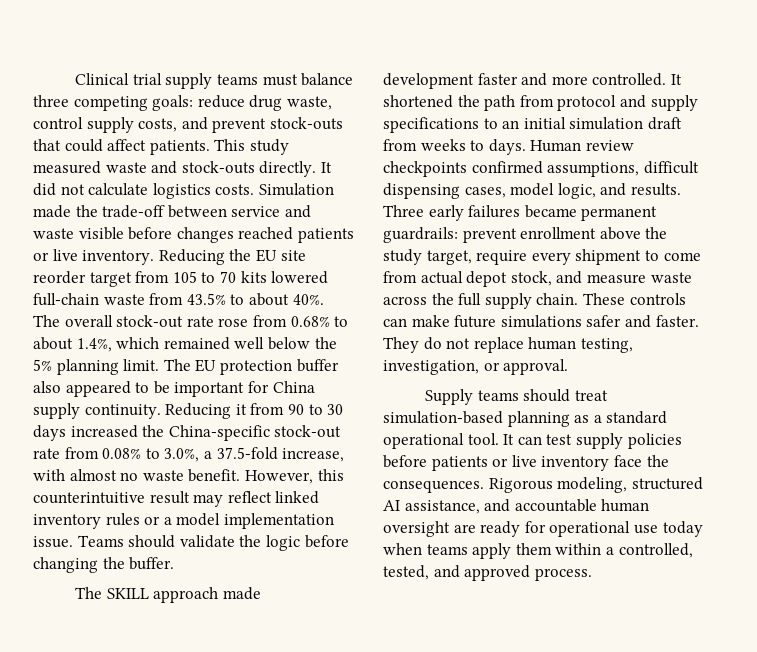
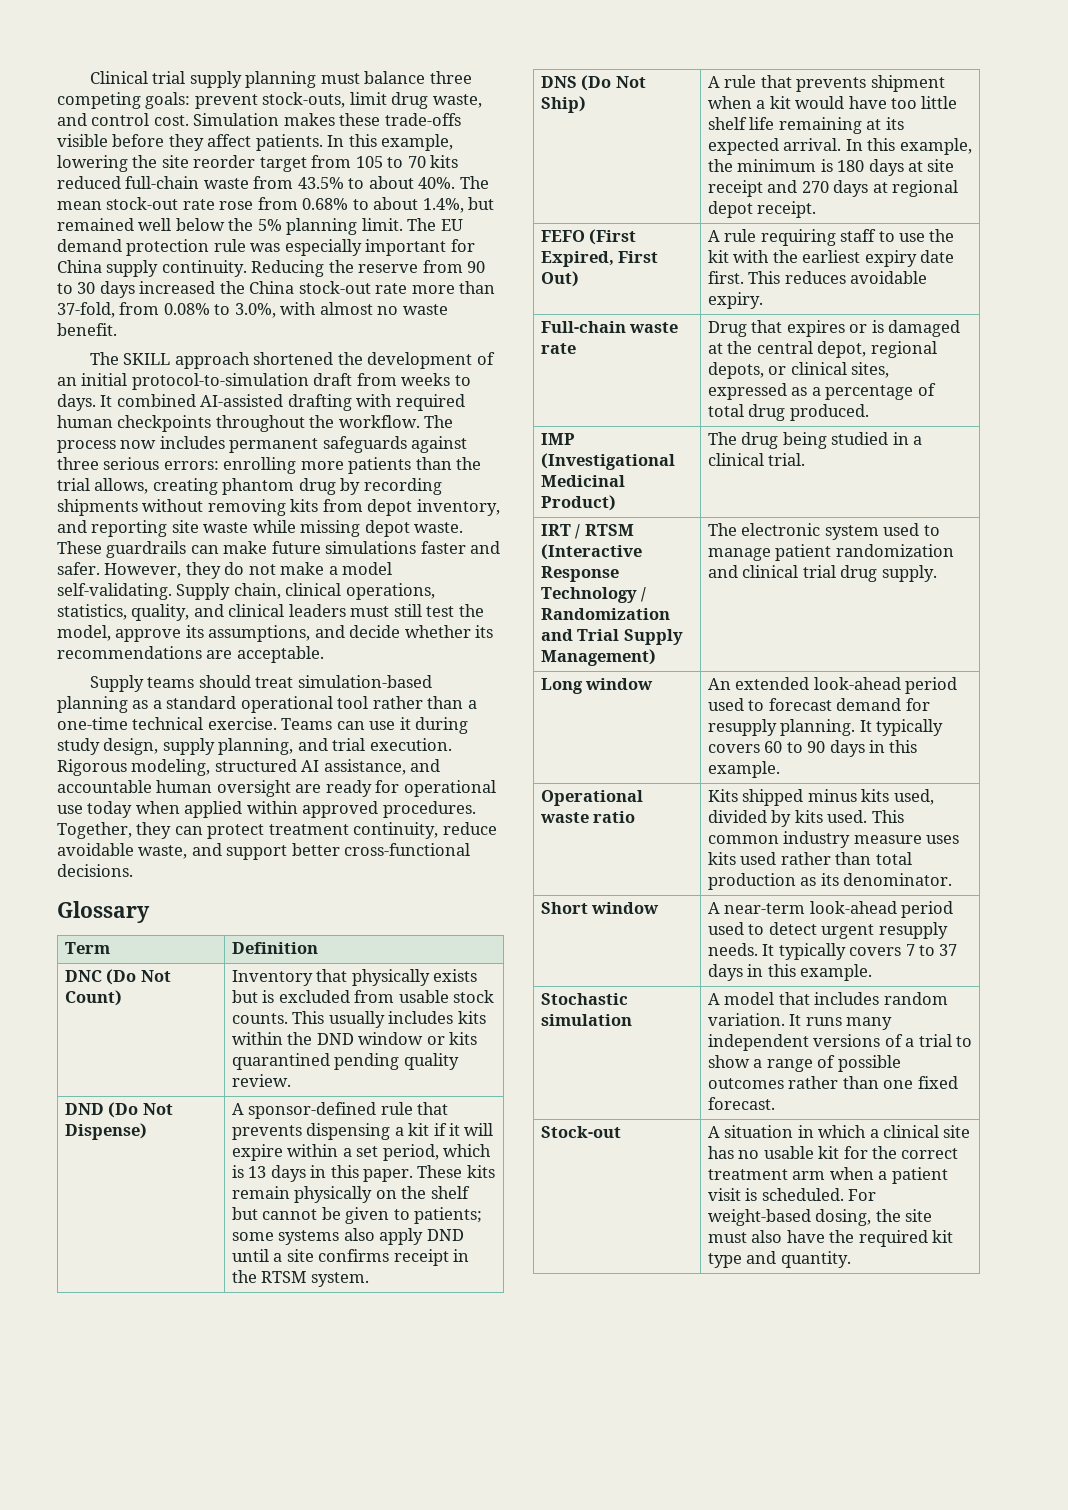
[217,74,259,85] teams -> [245,71,317,88] planning
[197,95,332,111] [33,117,343,133] [33,139,289,155] [33,161,332,177] [33,183,334,199] [33,205,311,218] [33,227,354,243] [33,249,277,265] reduce drug waste, control supply costs, and prevent stock-outs that could affect patients. This study measured waste and stock-outs directly. It did not calculate logistics costs. Simulation made the trade-off between service and waste visible before changes reached patients or live inventory. Reducing the EU -> [194,92,482,109] [57,113,461,126] [57,134,454,151] [57,155,158,172] prevent stock-outs, limit drug waste, and control cost. Simulation makes these trade-offs visible before they affect patients. In this example, lowering the
[271,271,329,284] lowered -> [57,176,121,189] reduced
[64,315,113,327] overall -> [57,201,102,210] mean
[116,337,160,349] which -> [468,197,495,210] but
[219,359,339,375] [33,381,170,397] protection buffer also appeared to be -> [57,239,362,256] demand protection rule was especially
[235,404,247,415] it -> [328,260,419,273] the reserve
[168,425,342,441] [33,448,60,459] China-specific stock-out rate -> [249,281,496,294] [57,302,115,318] China stock-out rate more than 37-fold,
[203,447,345,462] a 37.5-fold increase, -> (276, 310) none
[244,469,344,484] [33,491,320,507] [33,513,334,529] [33,535,349,551] [33,557,175,573] [75,587,262,603] [383,73,682,89] [383,95,698,111] [383,117,498,133] However, this counterintuitive result may reflect linked inventory rules or a model implementation issue. Teams should validate the logic before changing the buffer. // The SKILL approach made development faster and more controlled. It shortened the path from protocol and supply specifications to -> [89,352,495,369] // The SKILL approach shortened the development of
[569,117,644,130] simulation -> [131,373,309,390] protocol-to-simulation
[530,140,634,152] [383,161,699,177] [383,183,681,199] [383,205,658,221] [383,227,668,243] [383,249,701,265] [383,271,692,287] [383,293,686,309] [383,315,699,328] [383,337,633,353] [383,359,569,375] Human review checkpoints confirmed assumptions, difficult dispensing cases, model logic, and results. Three early failures became permanent guardrails: prevent enrollment above the study target, require every shipment to come from actual depot stock, and measure waste across the full supply chain. These controls can make future simulations safer and faster. They do not replace human testing, investigation, or approval. -> [100,394,465,411] [57,415,454,432] [57,436,468,453] [57,457,482,474] [57,478,442,495] [57,499,500,516] [57,520,464,537] [57,541,501,558] [57,562,393,579] [57,583,435,600] [57,604,484,621] [57,625,494,642] [57,646,324,663] It combined AI-assisted drafting with required human checkpoints throughout the workflow. The process now includes permanent safeguards against three serious errors: enrolling more patients than the trial allows, creating phantom drug by recording shipments without removing kits from depot inventory, and reporting site waste while missing depot waste. These guardrails can make future simulations faster and safer. However, they do not make a model self-validating. Supply chain, clinical operations, statistics, quality, and clinical leaders must still test the model, approve its assumptions, and decide whether its recommendations are acceptable.
[467,433,682,449] [383,455,669,471] [383,480,484,493] tool. It can test supply policies before patients or live inventory face the consequences. -> [337,696,477,709] [57,717,469,734] [57,738,452,755] tool rather than a one-time technical exercise. Teams can use it during study design, supply planning, and trial execution.
[426,543,693,559] [383,565,592,581] teams apply them within a controlled, tested, and approved process. -> [184,801,476,818] [57,822,497,839] [57,843,471,860] [57,864,133,877] [57,901,150,923] [64,942,110,954] [231,942,318,954] [64,969,171,985] [64,990,122,1006] [231,969,478,986] [231,990,495,1003] [231,1011,486,1028] [231,1032,478,1045] [231,1053,459,1070] [231,1074,291,1087] [64,1102,173,1118] [64,1123,147,1140] [231,1102,449,1119] [231,1123,494,1140] [231,1144,492,1161] [231,1165,495,1182] [231,1186,470,1203] [231,1207,483,1224] [231,1228,464,1245] [231,1249,470,1266] [231,1270,369,1287] [540,75,646,91] [540,96,586,113] [707,75,945,92] [707,96,958,109] [707,117,904,134] [707,138,972,155] [707,159,955,176] [707,180,959,197] [707,201,817,218] [540,229,637,245] [540,251,659,267] [540,271,579,287] [707,229,955,246] [707,250,955,267] [707,271,928,284] [707,292,763,309] [540,321,679,333] [540,343,576,354] [707,320,961,337] [707,341,937,358] [707,362,890,379] [707,383,936,400] [707,404,869,421] [540,433,575,445] [540,453,675,470] [540,475,625,487] [540,495,616,511] [707,432,923,449] [707,453,806,466] [540,524,634,539] [540,544,642,560] [540,566,619,582] [540,587,647,603] [540,608,670,620] [540,629,683,645] [540,649,656,666] [707,523,940,540] [707,544,954,561] [707,565,937,582] [540,678,654,694] [707,677,958,694] [707,698,930,711] [707,719,944,736] [707,740,918,757] [707,761,780,778] [540,790,643,806] [539,811,636,823] [707,789,934,806] [707,810,904,827] [707,831,960,848] [707,852,912,865] [707,873,953,890] [540,902,660,914] [707,901,954,918] [707,922,948,939] [707,943,958,960] [707,964,873,981] [540,993,628,1005] [540,1014,632,1026] [707,992,948,1005] [707,1013,893,1030] [707,1034,973,1051] [707,1055,901,1072] [707,1076,958,1089] [707,1097,775,1110] [540,1126,621,1138] [707,1125,971,1138] [707,1146,959,1159] [707,1167,948,1184] [707,1188,877,1201] [707,1209,933,1226] [707,1230,954,1247] [707,1251,851,1268] applied within approved procedures. Together, they can protect treatment continuity, reduce avoidable waste, and support better cross-functional decisions. // Glossary // Term | Definition // DNC (Do Not Count) | Inventory that physically exists but is excluded from usable stock counts. This usually includes kits within the DND window or kits quarantined pending quality review. // DND (Do Not Dispense) | A sponsor-defined rule that prevents dispensing a kit if it will expire within a set period, which is 13 days in this paper. These kits remain physically on the shelf but cannot be given to patients; some systems also apply DND until a site confirms receipt in the RTSM system. // DNS (Do Not Ship) | A rule that prevents shipment when a kit would have too little shelf life remaining at its expected arrival. In this example, the minimum is 180 days at site receipt and 270 days at regional depot receipt. // FEFO (First Expired, First Out) | A rule requiring staff to use the kit with the earliest expiry date first. This reduces avoidable expiry. // Full-chain waste rate | Drug that expires or is damaged at the central depot, regional depots, or clinical sites, expressed as a percentage of total drug produced. // IMP (Investigational Medicinal Product) | The drug being studied in a clinical trial. // IRT / RTSM (Interactive Response Technology / Randomization and Trial Supply Management) | The electronic system used to manage patient randomization and clinical trial drug supply. // Long window | An extended look-ahead period used to forecast demand for resupply planning. It typically covers 60 to 90 days in this example. // Operational waste ratio | Kits shipped minus kits used, divided by kits used. This common industry measure uses kits used rather than total production as its denominator. // Short window | A near-term look-ahead period used to detect urgent resupply needs. It typically covers 7 to 37 days in this example. // Stochastic simulation | A model that includes random variation. It runs many independent versions of a trial to show a range of possible outcomes rather than one fixed forecast. // Stock-out | A situation in which a clinical site has no usable kit for the correct treatment arm when a patient visit is scheduled. For weight-based dosing, the site must also have the required kit type and quantity.

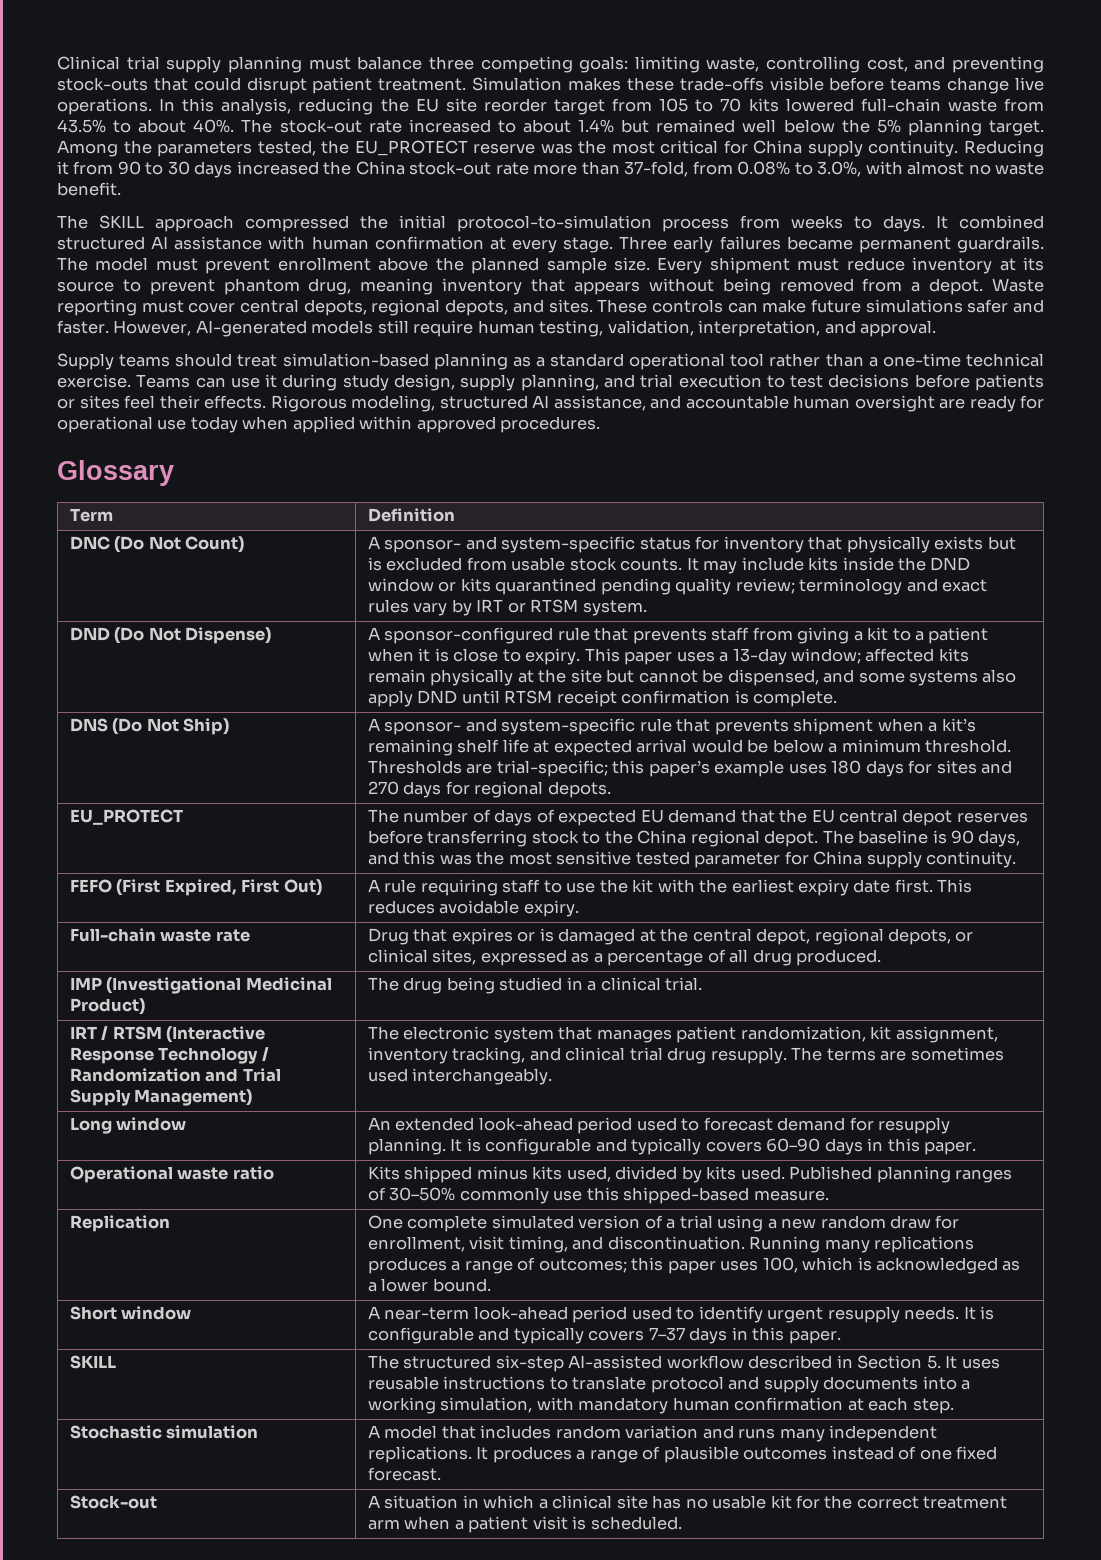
[194,92,482,109] [57,113,189,126] prevent stock-outs, limit drug waste, and control cost. -> [634,56,1044,73] [57,77,467,94] limiting waste, controlling cost, and preventing stock-outs that could disrupt patient treatment.
[168,134,454,151] [57,155,158,172] they affect patients. In this example, lowering the -> [890,77,1045,94] [57,98,439,115] teams change live operations. In this analysis, reducing the EU
[57,176,121,189] reduced -> [785,98,854,112] lowered
[57,197,464,213] mean stock-out rate rose from 0.68% to about 1.4%, -> [279,119,615,133] stock-out rate increased to about 1.4%
[361,218,463,231] [57,239,447,256] limit. The EU demand protection rule was especially important -> [988,120,1044,136] [57,140,719,157] target. Among the parameters tested, the EU_PROTECT reserve was the most critical
[328,260,419,273] the reserve -> [57,161,69,175] it
[253,352,495,369] [57,377,77,386] shortened the development of an -> [244,215,388,232] compressed the
[313,373,353,386] draft -> [662,218,730,232] process
[200,394,465,411] [57,415,454,432] [57,436,468,453] [57,457,482,474] [57,478,442,495] [57,499,500,516] [57,520,464,537] [57,541,501,558] [57,562,393,579] [57,583,435,600] [57,604,484,621] [57,625,494,642] [57,646,324,663] AI-assisted drafting with required human checkpoints throughout the workflow. The process now includes permanent safeguards against three serious errors: enrolling more patients than the trial allows, creating phantom drug by recording shipments without removing kits from depot inventory, and reporting site waste while missing depot waste. These guardrails can make future simulations faster and safer. However, they do not make a model self-validating. Supply chain, clinical operations, statistics, quality, and clinical leaders must still test the model, approve its assumptions, and decide whether its recommendations are acceptable. -> [57,236,1044,253] [57,257,1044,274] [57,278,1044,295] [57,299,1044,316] [57,320,937,337] structured AI assistance with human confirmation at every stage. Three early failures became permanent guardrails. The model must prevent enrollment above the planned sample size. Every shipment must reduce inventory at its source to prevent phantom drug, meaning inventory that appears without being removed from a depot. Waste reporting must cover central depots, regional depots, and sites. These controls can make future simulations safer and faster. However, AI-generated models still require human testing, validation, interpretation, and approval.
[369,738,452,751] execution. -> [678,374,1044,391] [57,395,266,409] execution to test decisions before patients or sites feel their effects.
[57,822,497,839] [57,843,471,860] [57,864,133,877] Together, they can protect treatment continuity, reduce avoidable waste, and support better cross-functional decisions. -> (601, 424) none
[231,970,313,986] Inventory -> [367,536,804,553] A sponsor- and system-specific status for inventory
[292,1011,486,1028] [231,1032,283,1045] This usually includes kits within -> [686,557,894,574] It may include kits inside
[231,1074,291,1087] review. -> [735,578,988,595] [367,599,647,616] review; terminology and exact rules vary by IRT or RTSM system.
[248,1102,449,1119] [231,1123,494,1140] [231,1144,492,1161] [231,1165,495,1182] [231,1186,470,1203] [231,1207,483,1224] sponsor-defined rule that prevents dispensing a kit if it will expire within a set period, which is 13 days in this paper. These kits remain physically on the shelf but cannot be given to patients; -> [384,627,989,644] [367,648,969,665] [367,669,855,686] sponsor-configured rule that prevents staff from giving a kit to a patient when it is close to expiry. This paper uses a 13-day window; affected kits remain physically at the site but cannot be dispensed, and
[273,1249,470,1266] [231,1270,369,1287] a site confirms receipt in the RTSM system. -> [504,690,838,707] RTSM receipt confirmation is complete.
(720, 82) none -> [384,718,636,735] sponsor- and system-specific
[769,96,958,109] [707,117,904,134] [707,138,972,155] [707,159,955,176] [707,180,959,197] [707,201,817,218] kit would have too little shelf life remaining at its expected arrival. In this example, the minimum is 180 days at site receipt and 270 days at regional depot receipt. -> [941,718,976,732] [367,739,1011,756] [367,760,1012,777] [367,781,611,798] [69,809,183,825] [367,809,1028,826] [367,830,1021,847] [367,851,1016,868] kit’s remaining shelf life at expected arrival would be below a minimum threshold. Thresholds are trial-specific; this paper’s example uses 180 days for sites and 270 days for regional depots. // EU_PROTECT | The number of days of expected EU demand that the EU central depot reserves before transferring stock to the China regional depot. The baseline is 90 days, and this was the most sensitive tested parameter for China supply continuity.
[707,404,744,417] total -> [729,949,749,963] all
[883,523,940,536] [707,544,954,561] [707,565,937,582] used to manage patient randomization and clinical trial drug supply. -> [558,1026,998,1043] [367,1047,1004,1064] [367,1068,553,1085] that manages patient randomization, kit assignment, inventory tracking, and clinical trial drug resupply. The terms are sometimes used interchangeably.
[876,719,944,736] [707,740,918,757] [707,761,780,778] typically covers 60 to 90 days in this example. -> [466,1138,976,1155] is configurable and typically covers 60–90 days in this paper.
[871,810,904,823] [707,831,960,848] [707,852,912,865] [707,873,953,890] This common industry measure uses kits used rather than total production as its denominator. -> [789,1166,1012,1183] [367,1187,829,1204] [69,1215,170,1232] [367,1215,960,1232] [367,1236,975,1253] [367,1257,1021,1274] [367,1278,491,1292] Published planning ranges of 30–50% commonly use this shipped-based measure. // Replication | One complete simulated version of a trial using a new random draw for enrollment, visit timing, and discontinuation. Running many replications produces a range of outcomes; this paper uses 100, which is acknowledged as a lower bound.
[768,922,817,935] detect -> [698,1306,763,1323] identify
[778,943,958,960] [707,964,873,981] typically covers 7 to 37 days in this example. -> [979,1306,994,1320] [367,1327,841,1344] [69,1355,116,1369] [367,1355,1000,1372] [367,1376,971,1393] [367,1397,954,1414] is configurable and typically covers 7–37 days in this paper. // SKILL | The structured six-step AI-assisted workflow described in Section 5. It uses reusable instructions to translate protocol and supply documents into a working simulation, with mandatory human confirmation at each step.
[707,1013,802,1026] variation. It -> [625,1425,734,1439] variation and
[813,1034,973,1047] [707,1055,901,1072] [707,1076,879,1089] versions of a trial to show a range of possible outcomes rather than -> [367,1446,917,1463] replications. It produces a range of plausible outcomes instead of
[848,1189,877,1201] [707,1209,933,1226] [707,1230,954,1247] [707,1251,851,1268] For weight-based dosing, the site must also have the required kit type and quantity. -> (682, 1523) none

